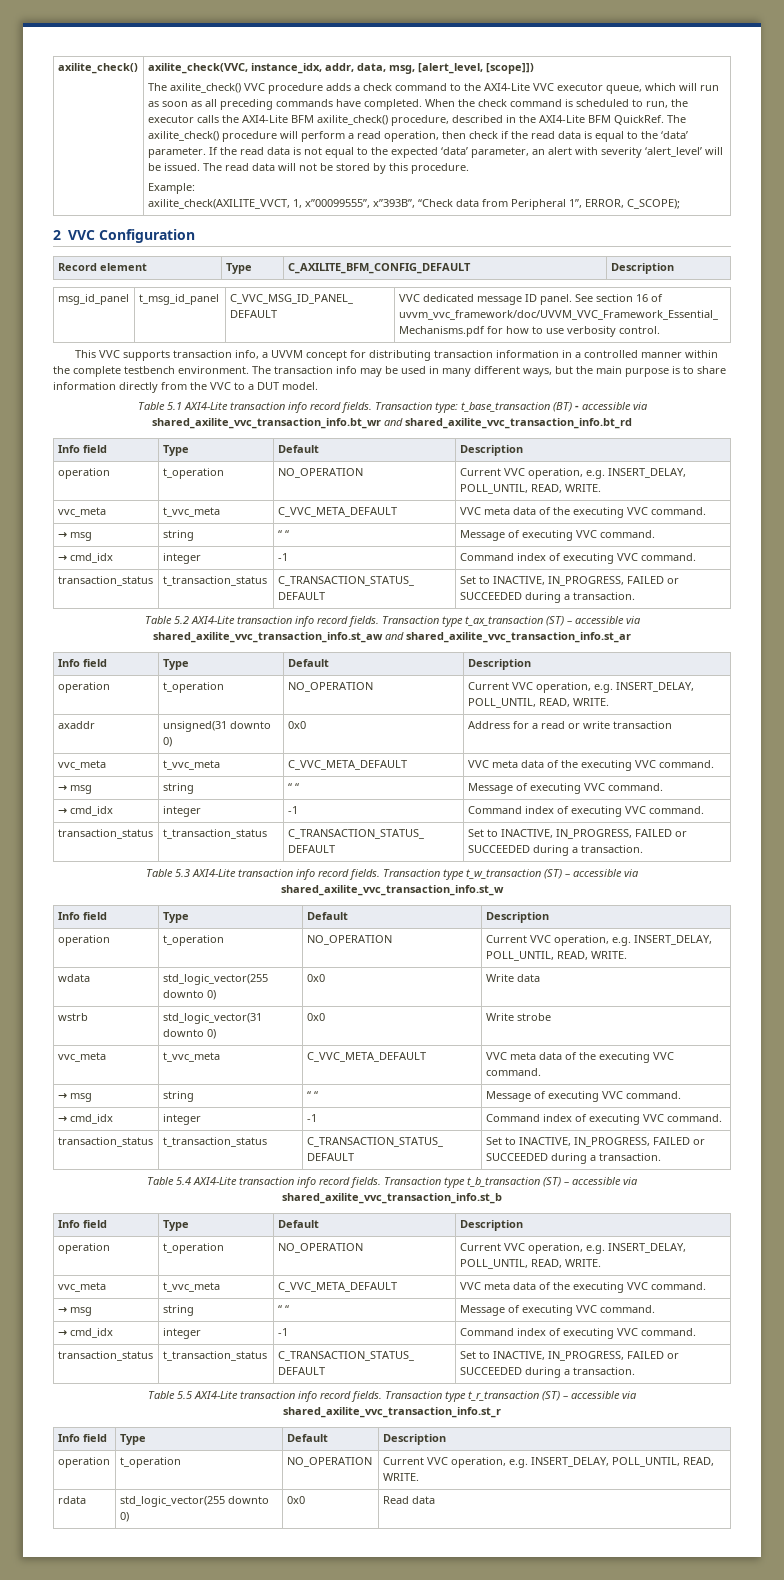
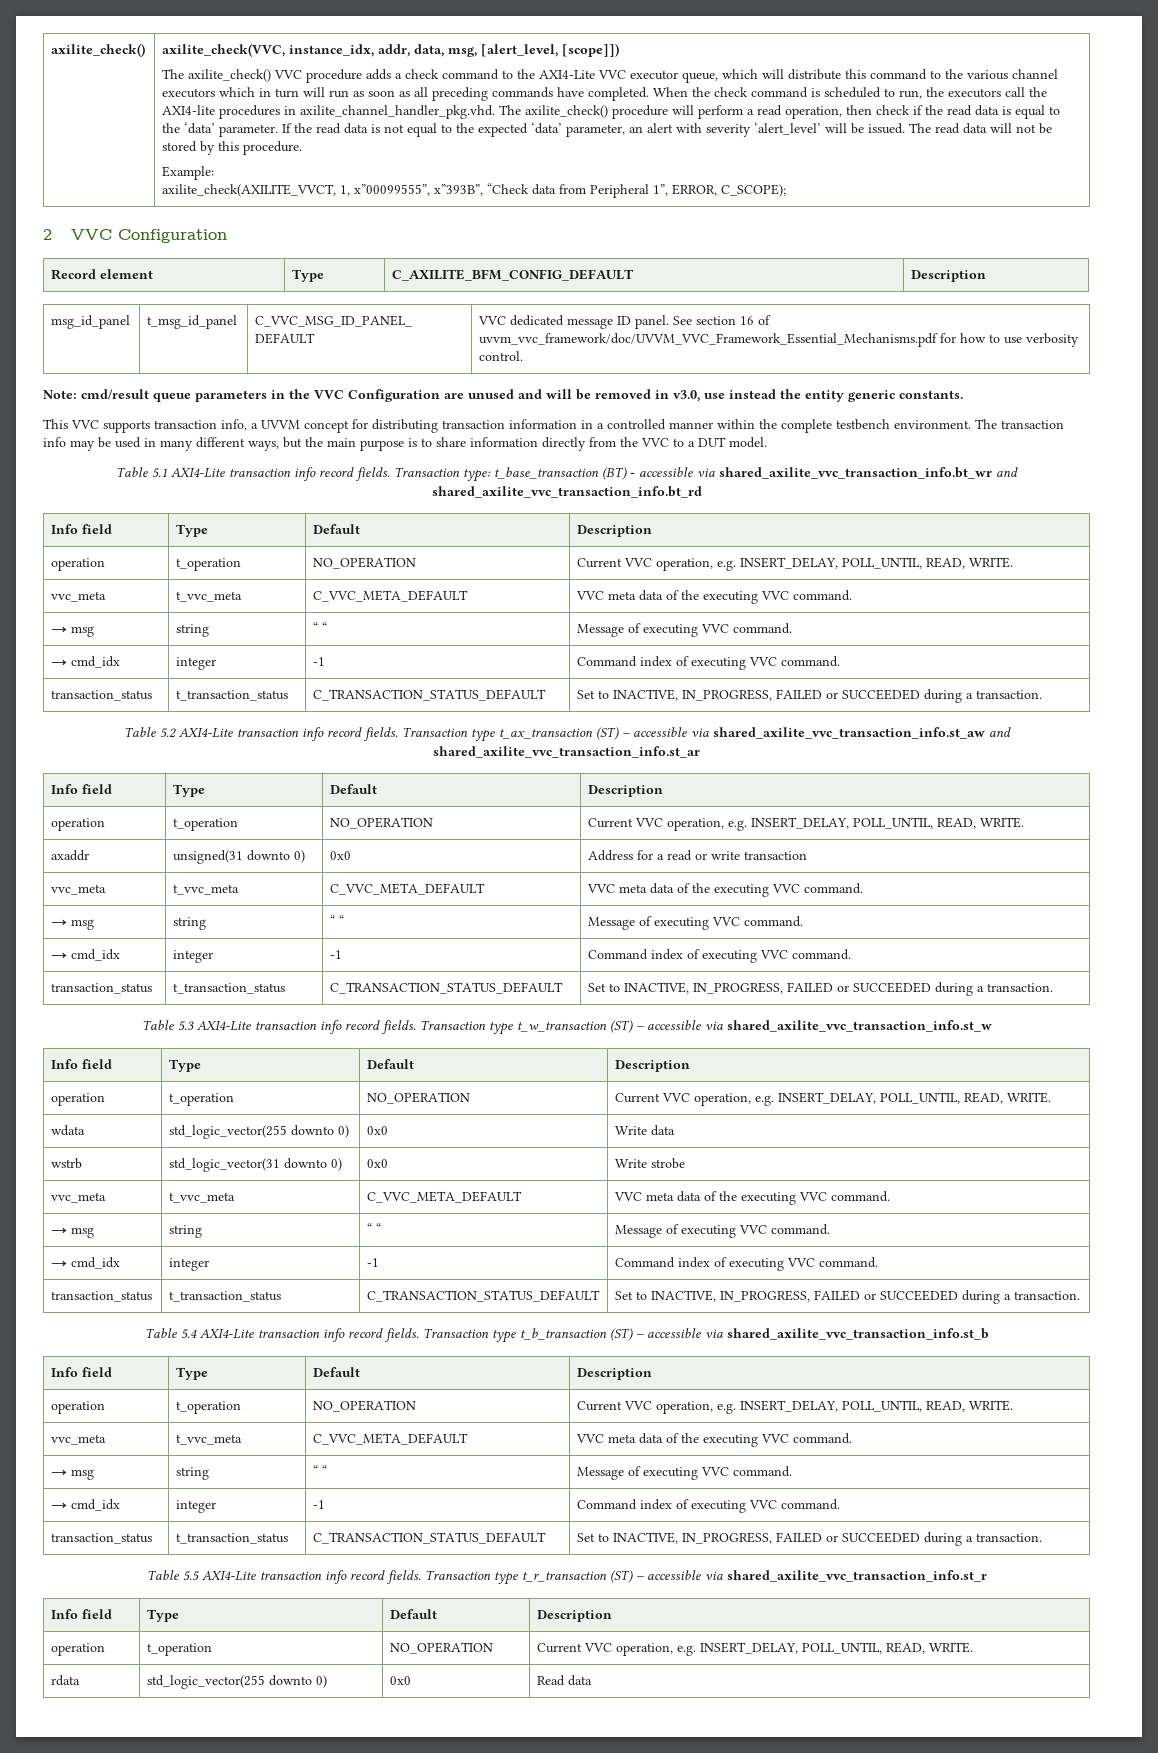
(697, 87) none -> [788,69,1059,80] [162,87,326,98] distribute this command to the various channel executors which in turn will
[147,115,664,126] executor calls the AXI4-Lite BFM axilite_check() procedure, described in the AXI4-Lite BFM QuickRef. -> [948,87,1048,98] [162,105,496,119] executors call the AXI4-lite procedures in axilite_channel_handler_pkg.vhd.
(660, 330) none -> [43,389,963,402] // Note: cmd/result queue parameters in the VVC Configuration are unused and will be removed in v3.0, use instead the entity generic constants.

